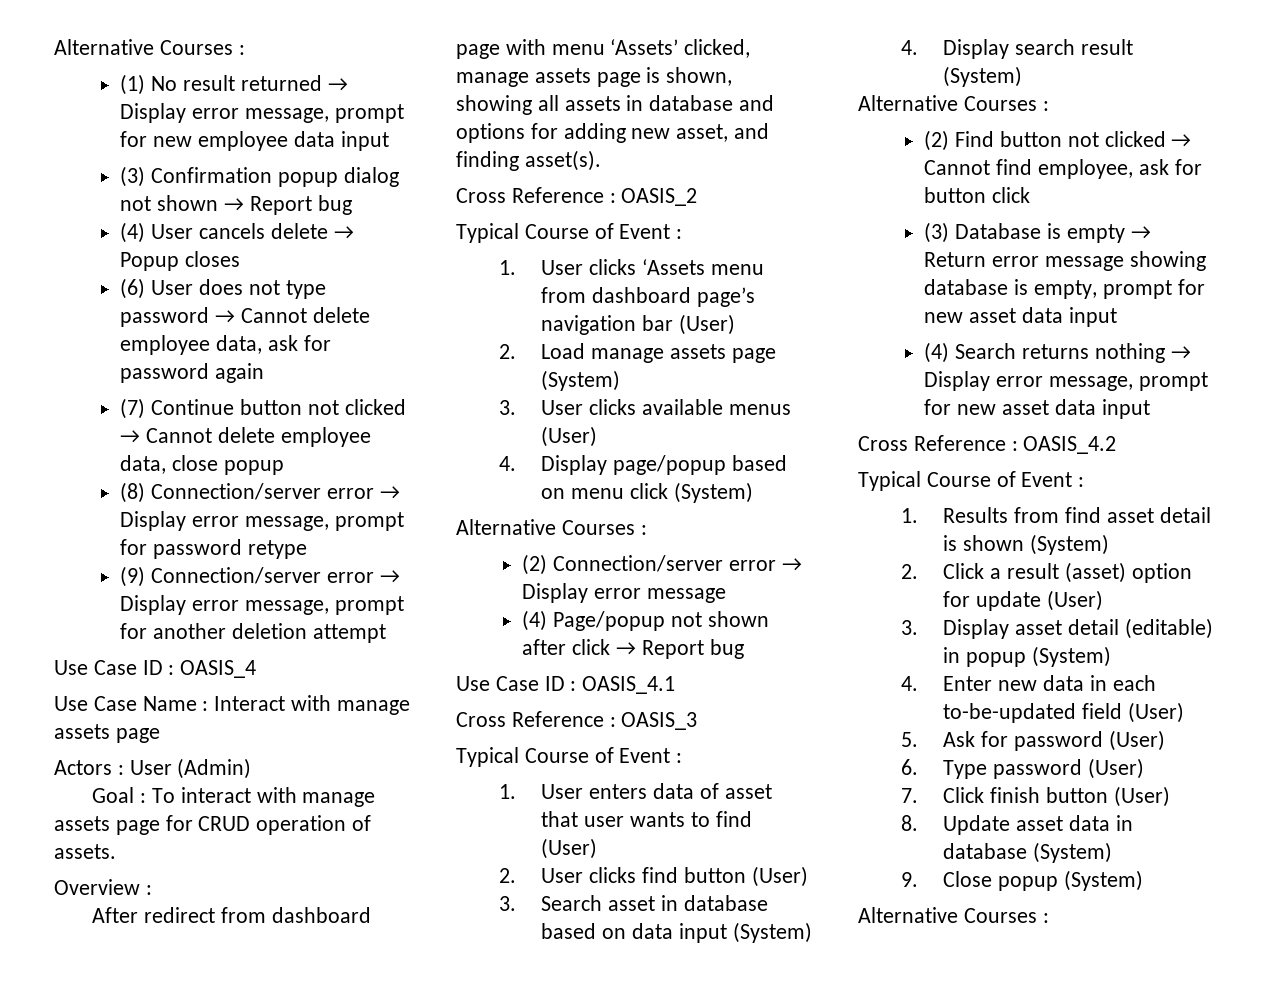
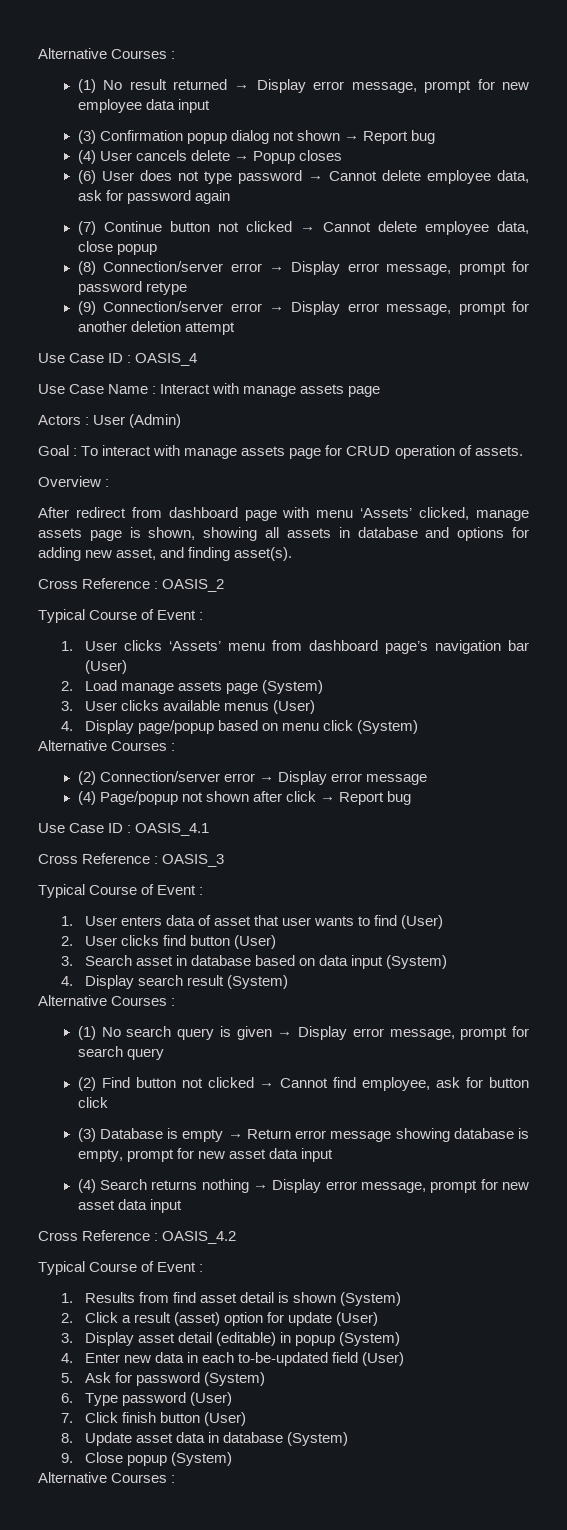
[641,259,705,275] ‘Assets -> [168,641,221,651] ‘Assets’
(1049, 106) none -> [77,1026,529,1040] [77,1046,164,1060] // (1) No search query is given → Display error message, prompt for search query
[1108,730,1165,751] (User) -> [203,1372,265,1386] (System)

